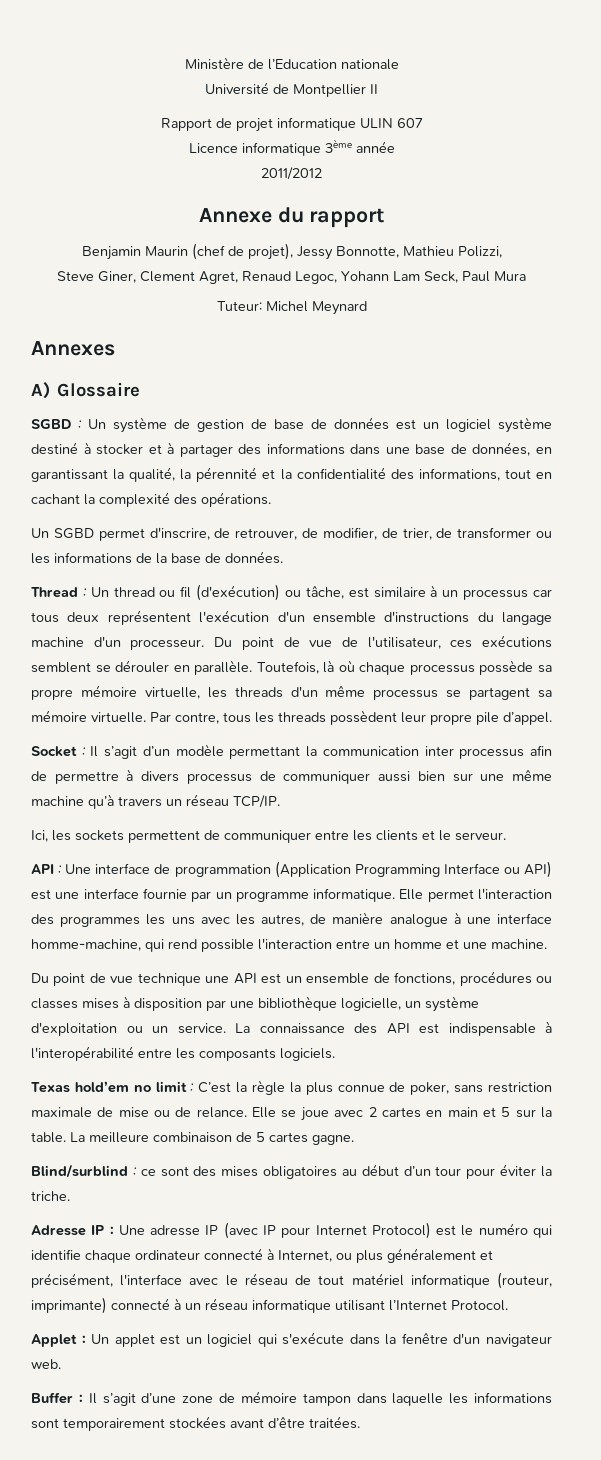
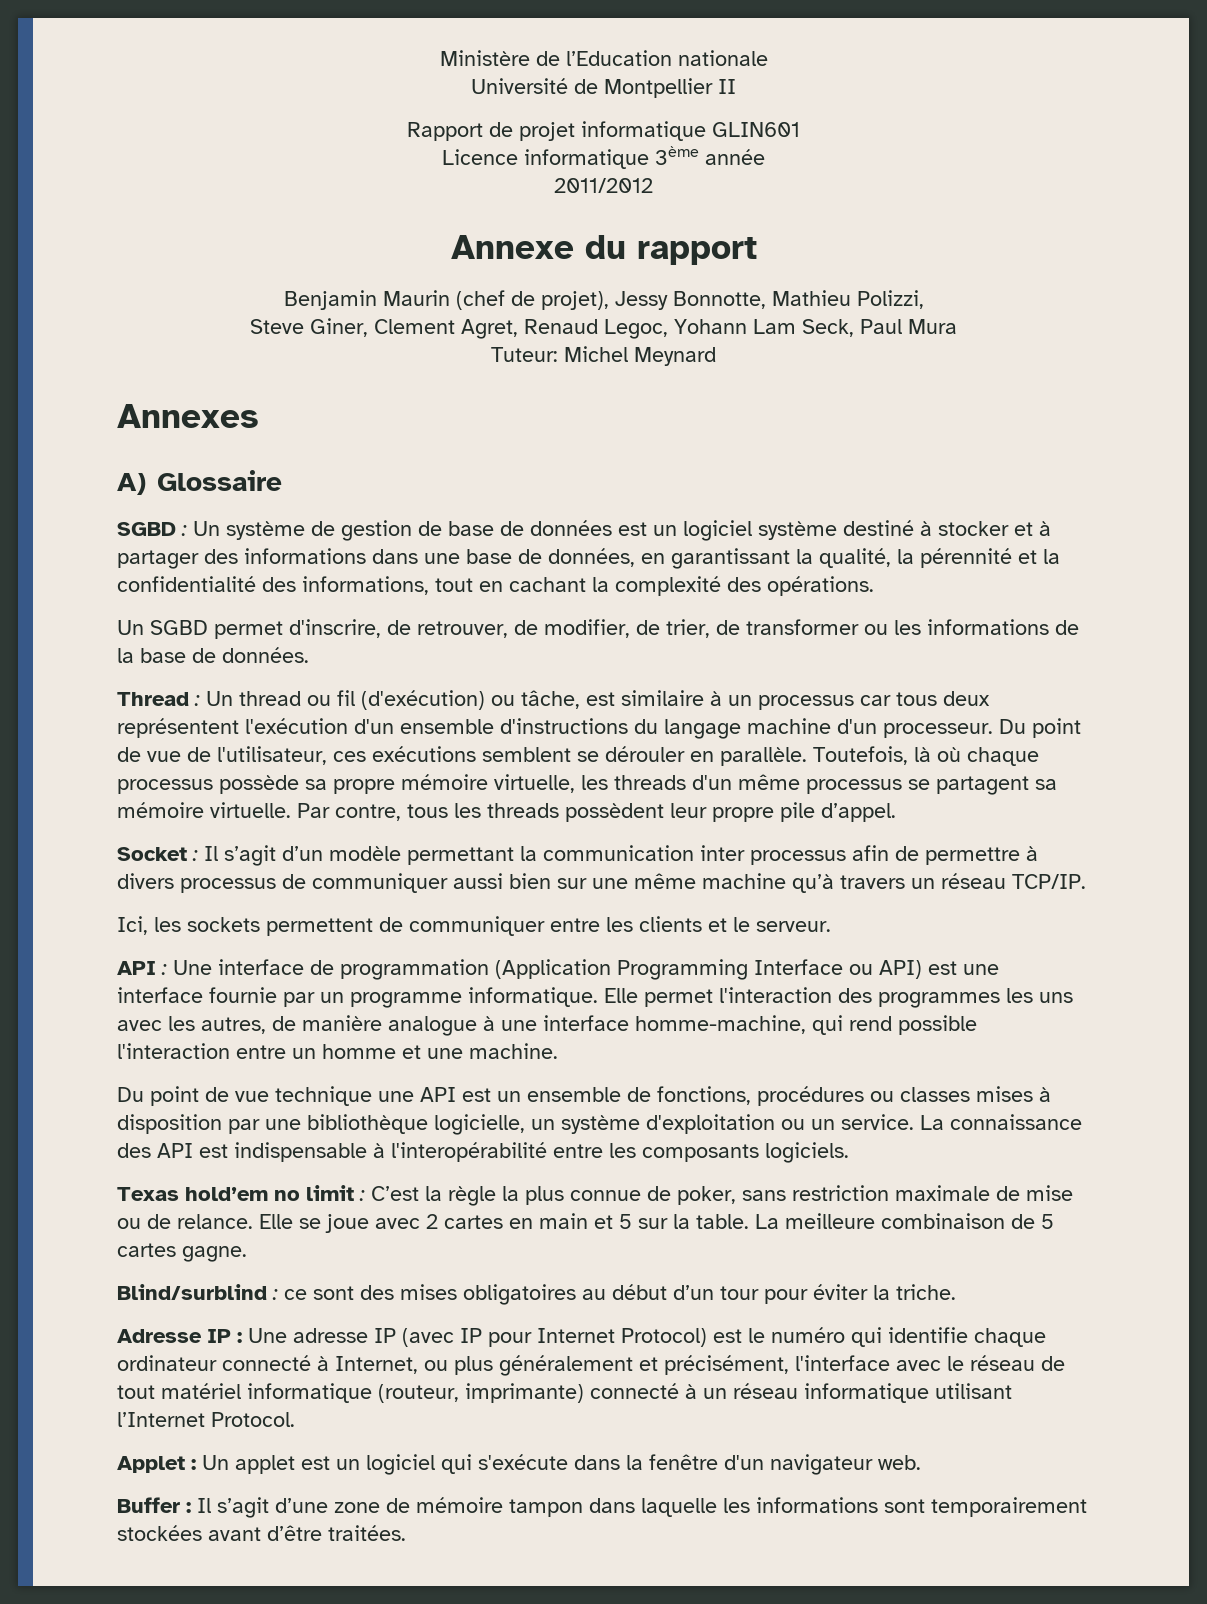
[359,118,423,128] ULIN 607 -> [712,122,800,137] GLIN601

